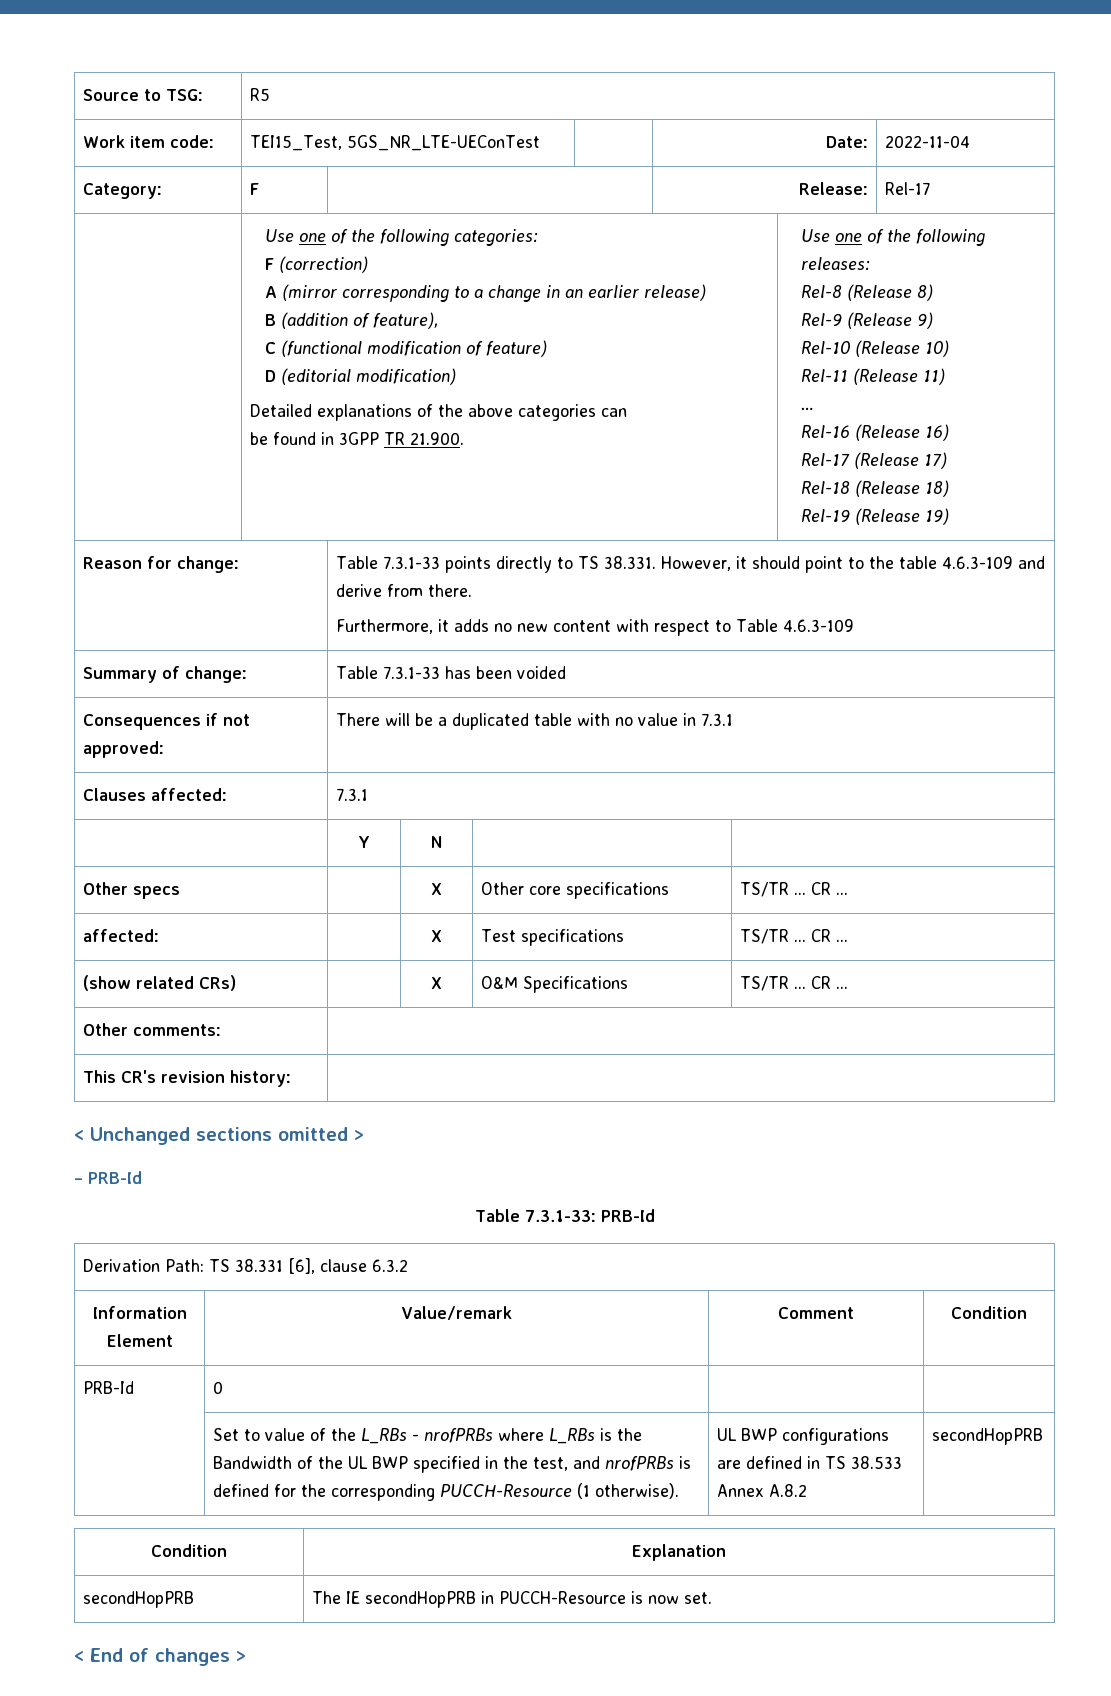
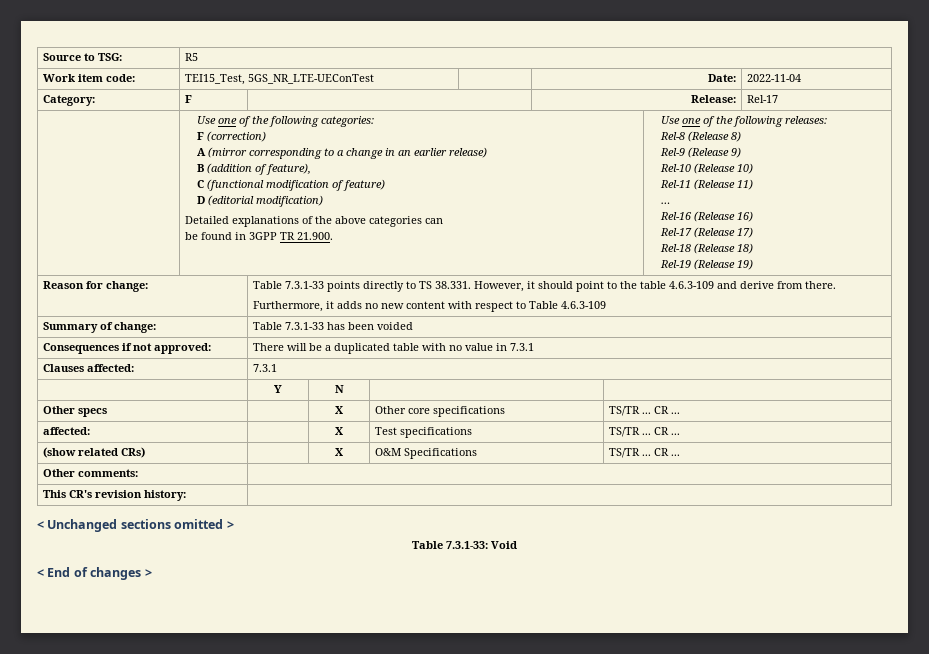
[74,1171,142,1184] // – PRB-Id -> (234, 525) none
[600,1209,655,1222] [83,1258,409,1274] [92,1306,187,1319] [106,1334,173,1347] [401,1306,513,1320] [778,1307,854,1319] [951,1306,1027,1319] [83,1381,135,1394] [213,1381,224,1394] [213,1428,643,1444] [213,1456,692,1473] [213,1483,680,1501] [717,1428,890,1445] [717,1456,903,1469] [717,1484,808,1497] [932,1428,1044,1445] [151,1544,227,1557] [632,1544,726,1561] [83,1591,195,1608] [312,1591,713,1608] PRB-Id // Derivation Path: TS 38.331 [6], clause 6.3.2 // Information Element | Value/remark | Comment | Condition // PRB-Id | 0 | | // | Set to value of the L_RBs - nrofPRBs where L_RBs is the Bandwidth of the UL BWP specified in the test, and nrofPRBs is defined for the corresponding PUCCH-Resource (1 otherwise). | UL BWP configurations are defined in TS 38.533 Annex A.8.2 | secondHopPRB // Condition | Explanation // secondHopPRB | The IE secondHopPRB in PUCCH-Resource is now set. -> [491,541,517,549] Void

